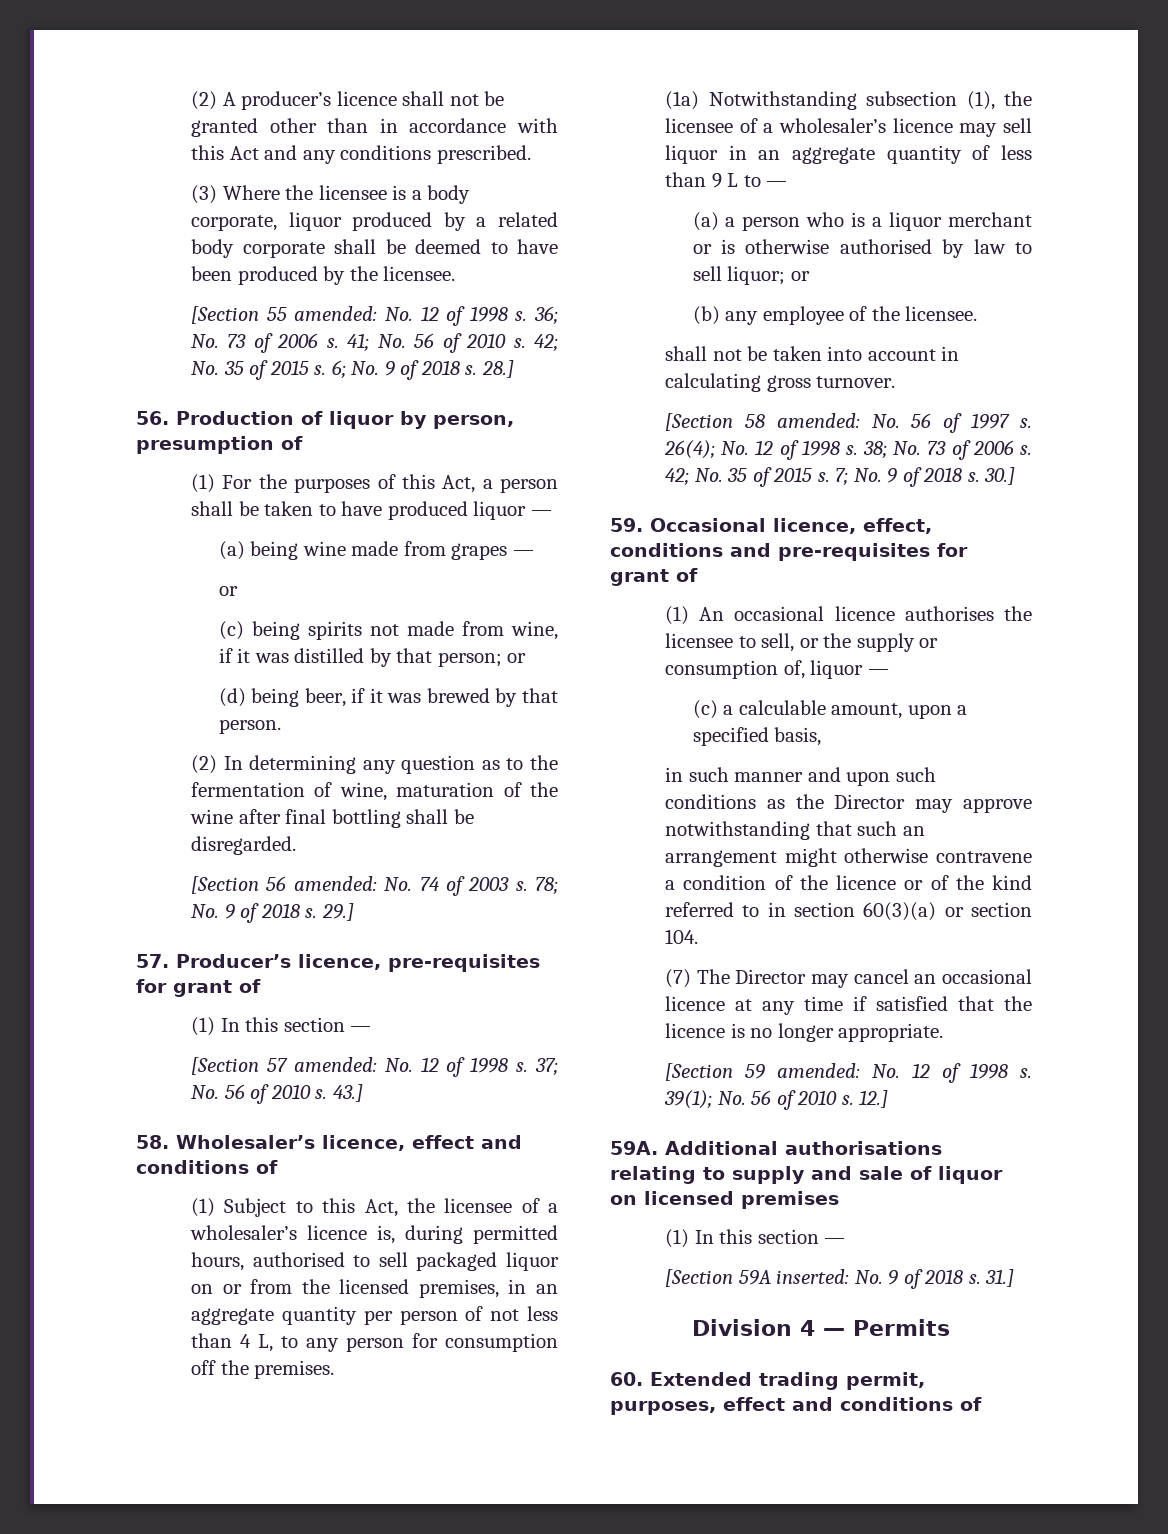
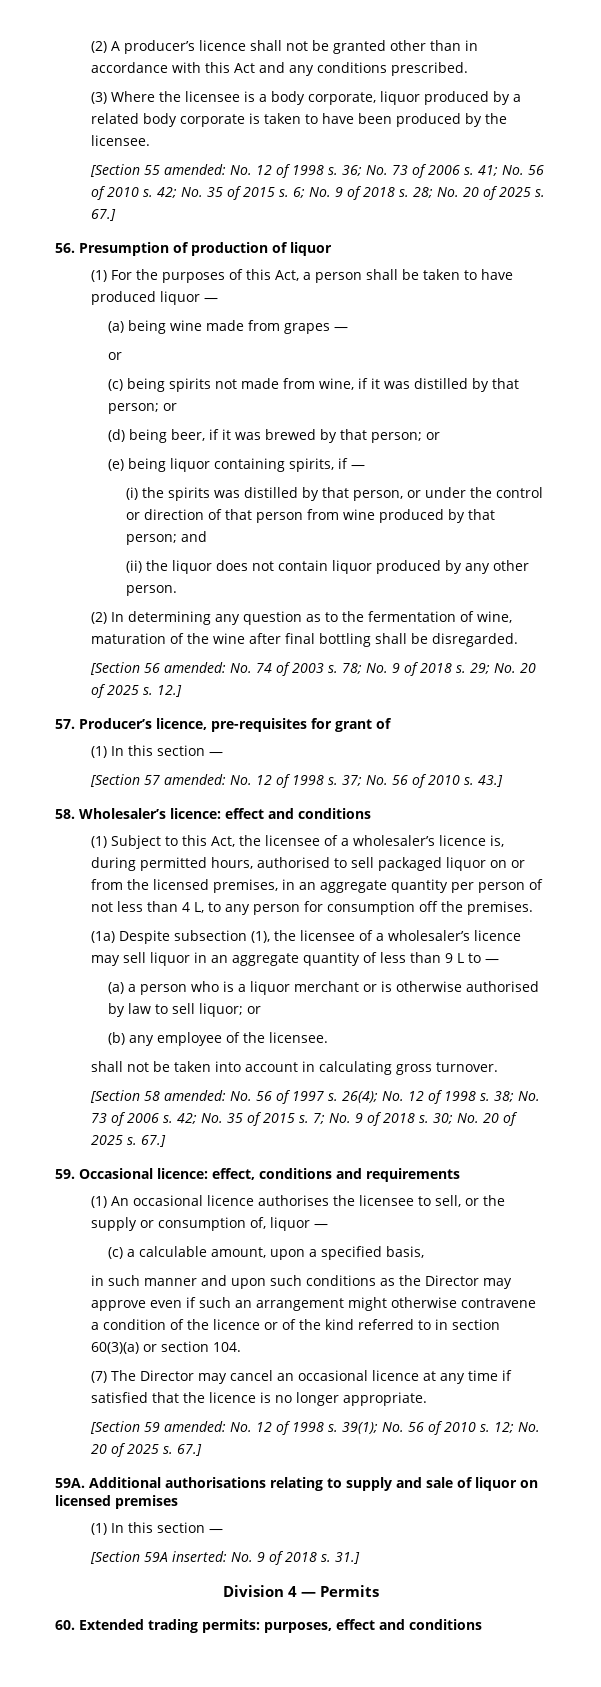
[334,239,482,254] shall be deemed -> [248,113,301,124] is taken
[481,360,514,378] [136,411,514,429] [136,436,303,454] 28.] // 56. Production of liquor by person, presumption of -> [412,186,545,200] [90,209,116,221] [55,242,332,256] 28; No. 20 of 2025 s. 67.] // 56. Presumption of production of liquor
(559, 695) none -> [371,432,441,443] [108,458,366,472] [126,487,544,501] [126,509,496,523] [126,531,208,545] [126,560,530,574] person; or // (e) being liquor containing spirits, if — // (i) the spirits was distilled by that person, or under the control or direction of that person from wine produced by that person; and // (ii) the liquor does not contain liquor produced by any other
[321,903,354,921] 29.] -> [469,663,536,674] [90,684,182,698] 29; No. 20 of 2025 s. 12.]
[322,1135,523,1151] [136,1160,278,1174] licence, effect and conditions of -> [170,808,371,819] licence: effect and conditions
[708,91,857,110] Notwithstanding -> [118,930,170,944] Despite
[984,467,1016,485] 30.] -> [432,1112,518,1126] [90,1135,166,1147] 30; No. 20 of 2025 s. 67.]
[773,518,856,534] licence, -> [157,1168,208,1179] licence:
[778,543,968,561] [610,568,698,586] pre-requisites for grant of -> [366,1168,460,1182] requirements
[665,821,852,840] notwithstanding that -> [149,1297,196,1308] even if
[859,1090,889,1108] 12.] -> [493,1422,540,1433] [90,1443,202,1457] 12; No. 20 of 2025 s. 67.]
[846,1372,925,1390] permit, -> [202,1619,260,1633] permits:
[960,1397,982,1411] of -> (482, 1624) none

